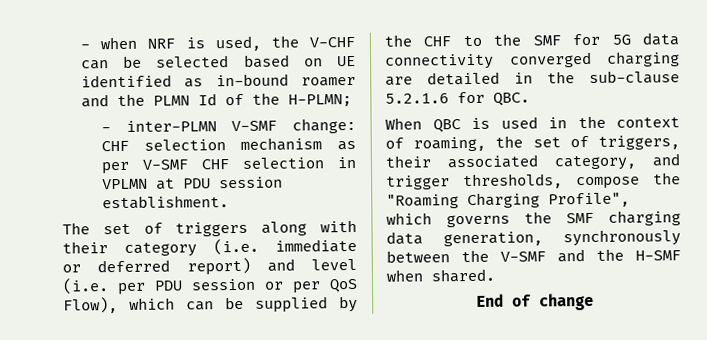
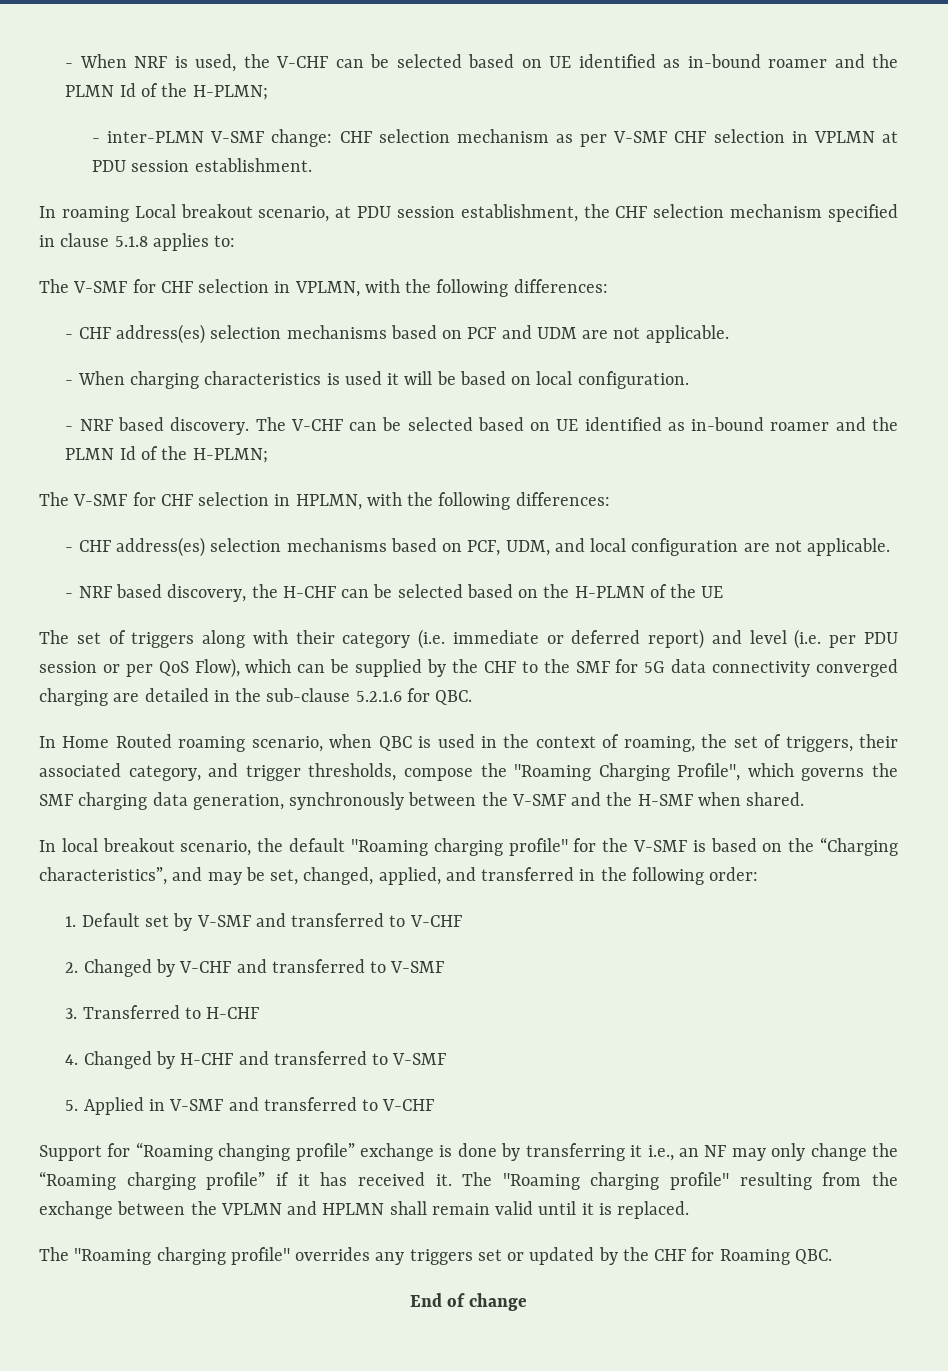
[80,36,138,50] - when -> [65,54,127,68] - When
(230, 202) none -> [39,204,898,222] [39,233,236,251] [39,279,608,297] [65,324,729,344] [65,371,689,389] [65,417,898,435] [65,446,268,463] [39,492,610,510] [65,537,891,557] [65,584,724,602] // In roaming Local breakout scenario, at PDU session establishment, the CHF selection mechanism specified in clause 5.1.8 applies to: // The V-SMF for CHF selection in VPLMN, with the following differences: // - CHF address(es) selection mechanisms based on PCF and UDM are not applicable. // - When charging characteristics is used it will be based on local configuration. // - NRF based discovery. The V-CHF can be selected based on UE identified as in-bound roamer and the PLMN Id of the H-PLMN; // The V-SMF for CHF selection in HPLMN, with the following differences: // - CHF address(es) selection mechanisms based on PCF, UDM, and local configuration are not applicable. // - NRF based discovery, the H-CHF can be selected based on the H-PLMN of the UE
[385,117,422,130] When -> [39,734,373,752] In Home Routed roaming scenario, when
(495, 275) none -> [39,837,898,856] [39,867,759,885] [65,913,462,931] [65,959,445,977] [65,1005,260,1019] [65,1051,447,1069] [65,1097,435,1115] [39,1142,898,1161] [39,1171,898,1190] [39,1201,690,1219] [39,1247,832,1265] // In local breakout scenario, the default "Roaming charging profile" for the V-SMF is based on the “Charging characteristics”, and may be set, changed, applied, and transferred in the following order: // 1. Default set by V-SMF and transferred to V-CHF // 2. Changed by V-CHF and transferred to V-SMF // 3. Transferred to H-CHF // 4. Changed by H-CHF and transferred to V-SMF // 5. Applied in V-SMF and transferred to V-CHF // Support for “Roaming changing profile” exchange is done by transferring it i.e., an NF may only change the “Roaming charging profile” if it has received it. The "Roaming charging profile" resulting from the exchange between the VPLMN and HPLMN shall remain valid until it is replaced. // The "Roaming charging profile" overrides any triggers set or updated by the CHF for Roaming QBC.

